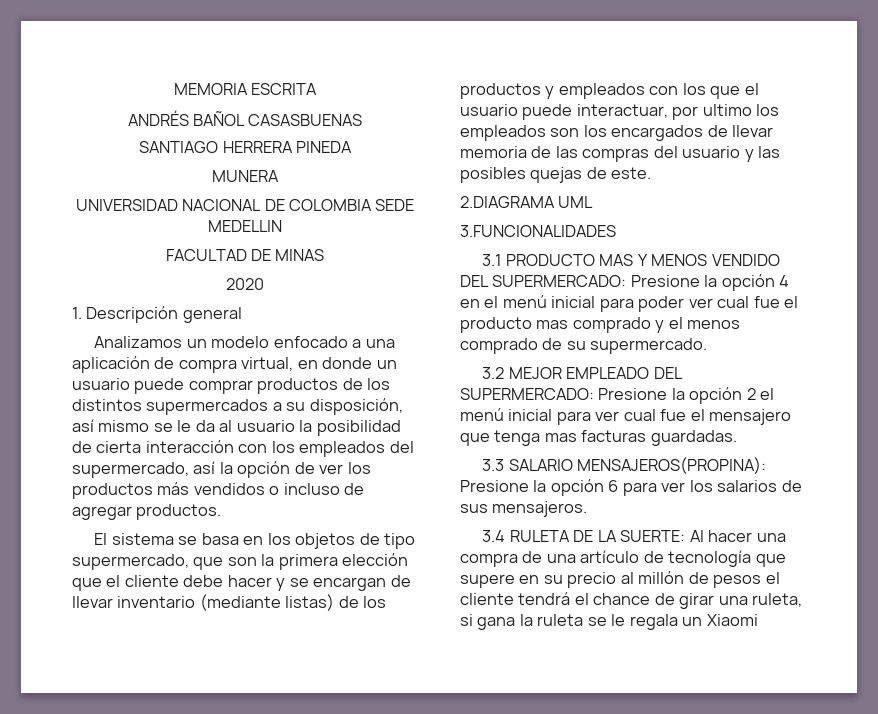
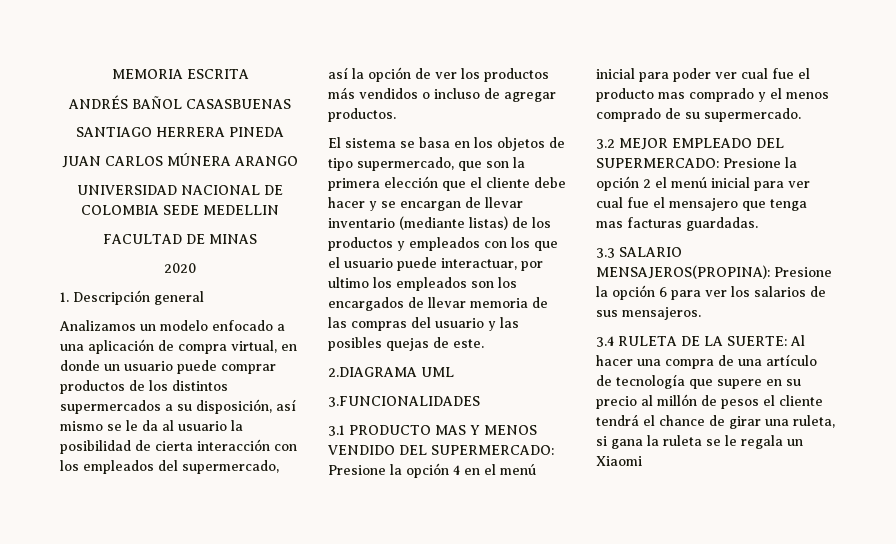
[212,170,279,182] MUNERA -> [62,153,298,168] JUAN CARLOS MÚNERA ARANGO

